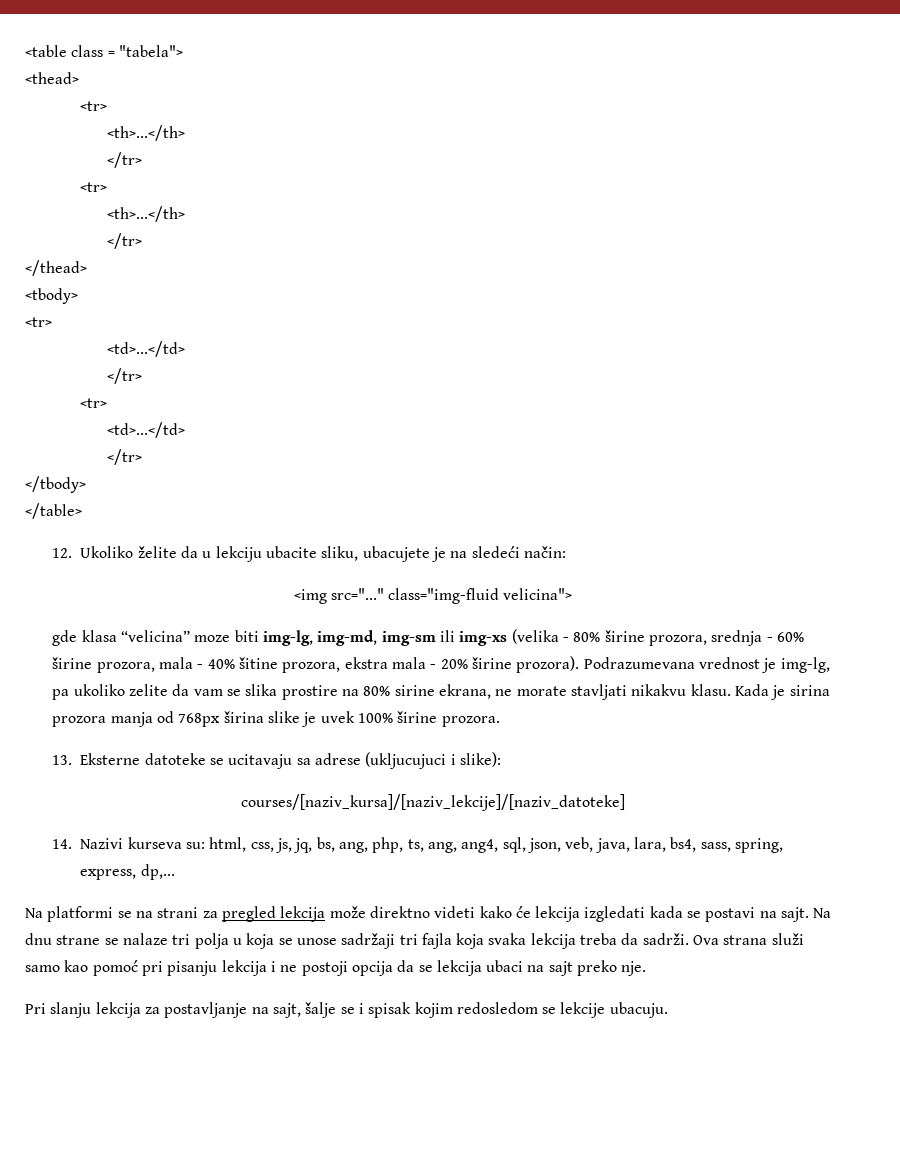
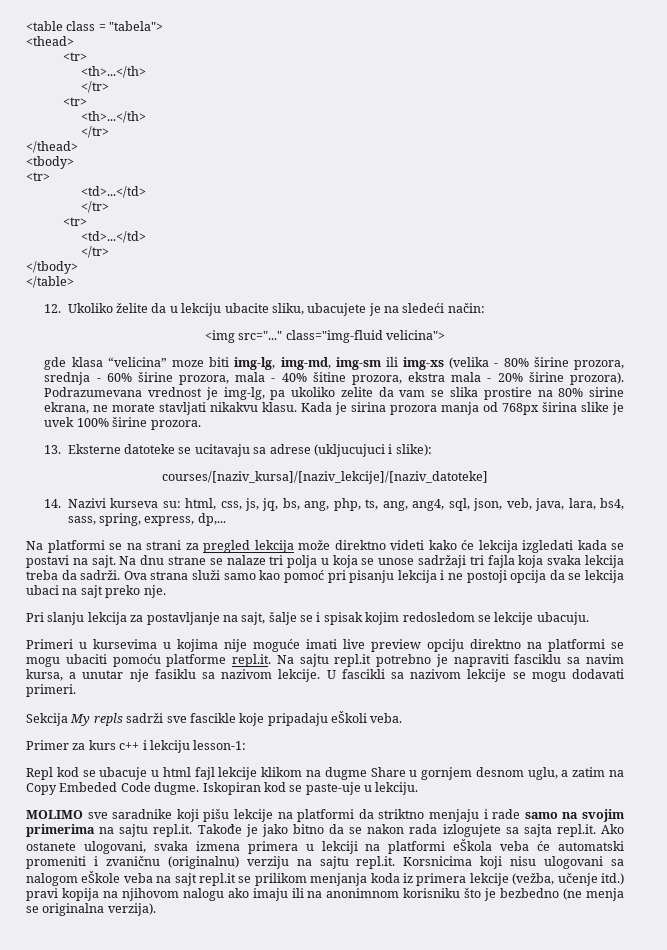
(668, 1010) none -> [26,639,624,652] [26,654,624,667] [26,669,624,682] [26,684,76,697] [26,711,403,726] [26,740,247,753] [26,767,624,780] [26,782,419,795] [26,809,625,822] [26,824,624,837] [26,839,625,854] [26,856,624,869] [26,871,624,886] [26,888,624,901] [26,903,156,916] // Primeri u kursevima u kojima nije moguće imati live preview opciju direktno na platformi se mogu ubaciti pomoću platforme repl.it. Na sajtu repl.it potrebno je napraviti fasciklu sa navim kursa, a unutar nje fasiklu sa nazivom lekcije. U fascikli sa nazivom lekcije se mogu dodavati primeri. // Sekcija My repls sadrži sve fascikle koje pripadaju eŠkoli veba. // Primer za kurs c++ i lekciju lesson-1: // Repl kod se ubacuje u html fajl lekcije klikom na dugme Share u gornjem desnom uglu, a zatim na Copy Embeded Code dugme. Iskopiran kod se paste-uje u lekciju. // MOLIMO sve saradnike koji pišu lekcije na platformi da striktno menjaju i rade samo na svojim primerima na sajtu repl.it. Takođe je jako bitno da se nakon rada izlogujete sa sajta repl.it. Ako ostanete ulogovani, svaka izmena primera u lekciji na platformi eŠkola veba će automatski promeniti i zvaničnu (originalnu) verziju na sajtu repl.it. Korsnicima koji nisu ulogovani sa nalogom eŠkole veba na sajt repl.it se prilikom menjanja koda iz primera lekcije (vežba, učenje itd.) pravi kopija na njihovom nalogu ako imaju ili na anonimnom korisniku što je bezbedno (ne menja se originalna verzija).

